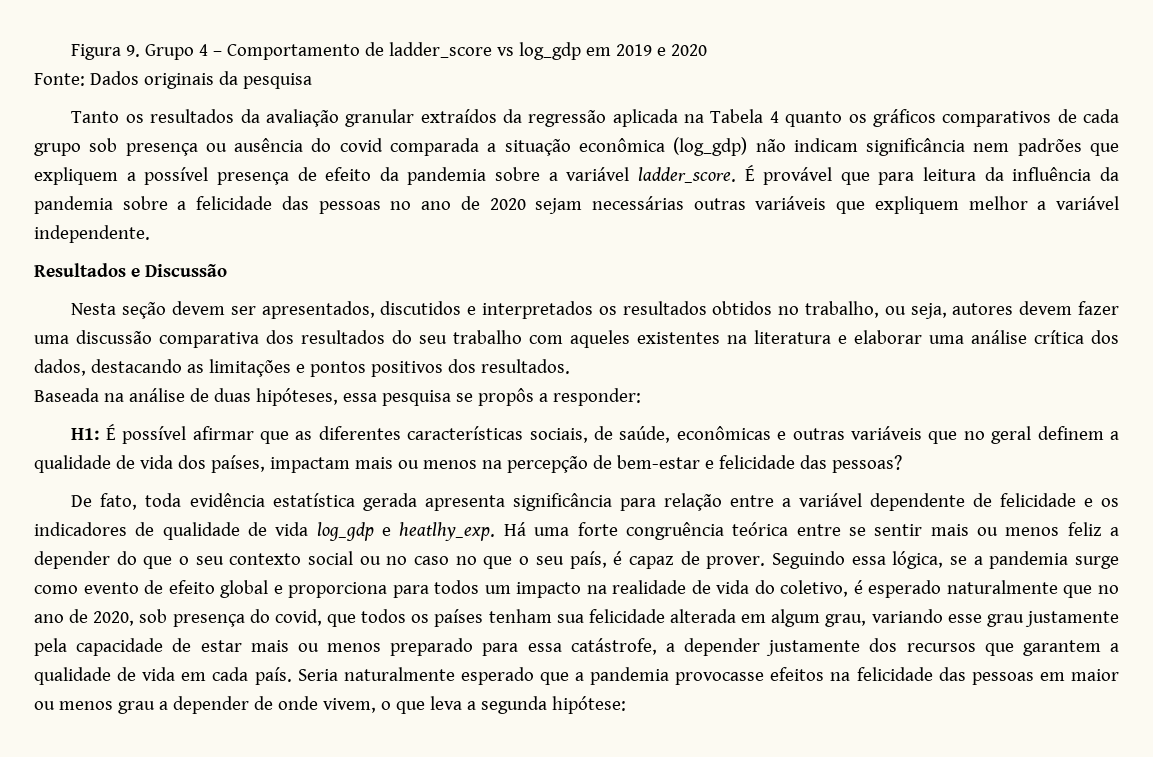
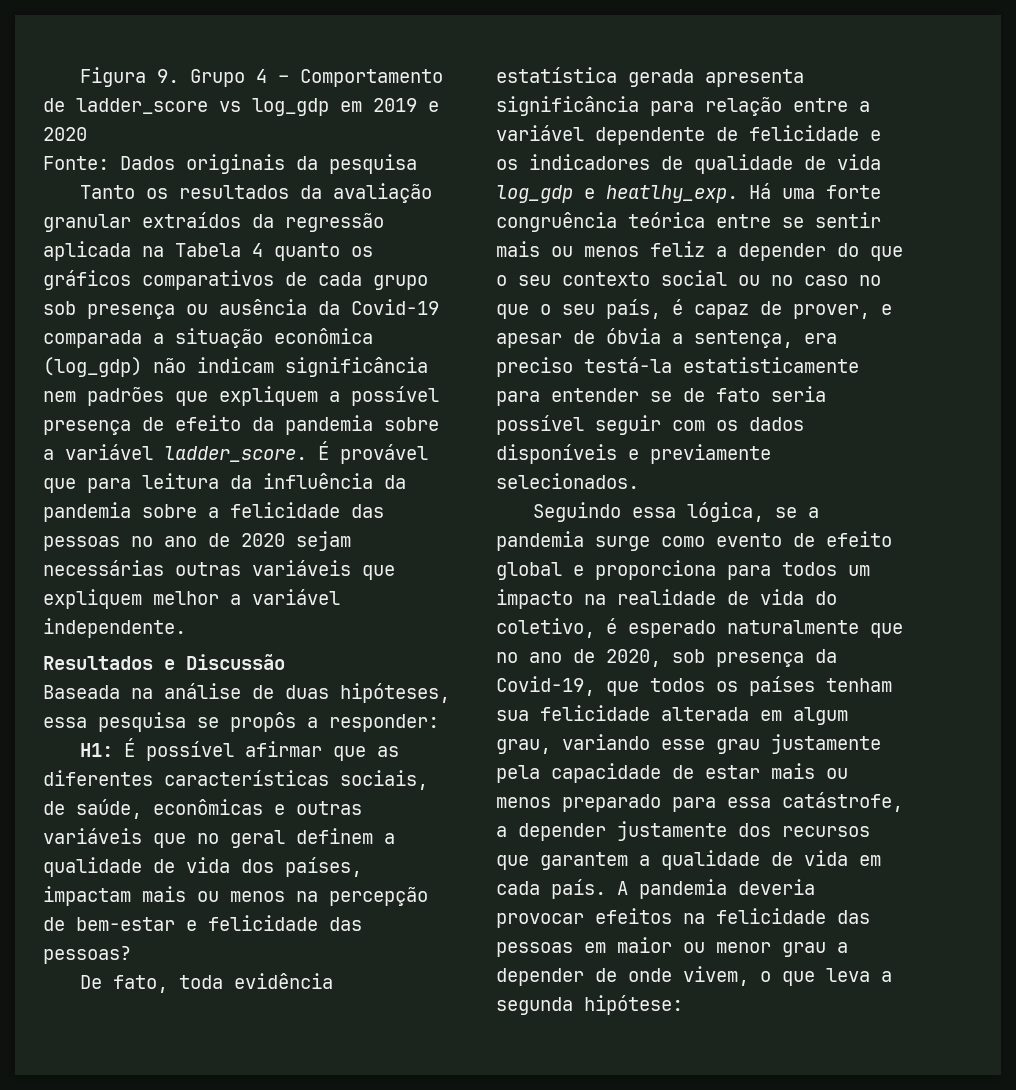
[311,138,383,152] do covid -> [318,299,439,315] da Covid-19
[71,301,1119,319] [34,330,1119,348] [34,359,570,377] // Nesta seção devem ser apresentados, discutidos e interpretados os resultados obtidos no trabalho, ou seja, autores devem fazer uma discussão comparativa dos resultados do seu trabalho com aqueles existentes na literatura e elaborar uma análise crítica dos dados, destacando as limitações e pontos positivos dos resultados. -> (285, 662) none
[706,556,766,569] prover. -> [793,304,892,319] [496,328,837,348] [496,357,859,377] [496,386,826,406] [496,415,804,435] [496,444,771,464] [496,473,639,489] prover, e apesar de óbvia a sentença, era preciso testá-la estatisticamente para entender se de fato seria possível seguir com os dados disponíveis e previamente selecionados. //
[249,609,322,626] do covid, -> [815,649,837,663] [496,676,595,696] da Covid-19,
[297,667,765,685] Seria naturalmente esperado que a pandemia provocasse -> [617,879,815,899] [496,913,584,928] A pandemia deveria provocar
[58,701,113,710] menos -> [716,942,771,953] menor

